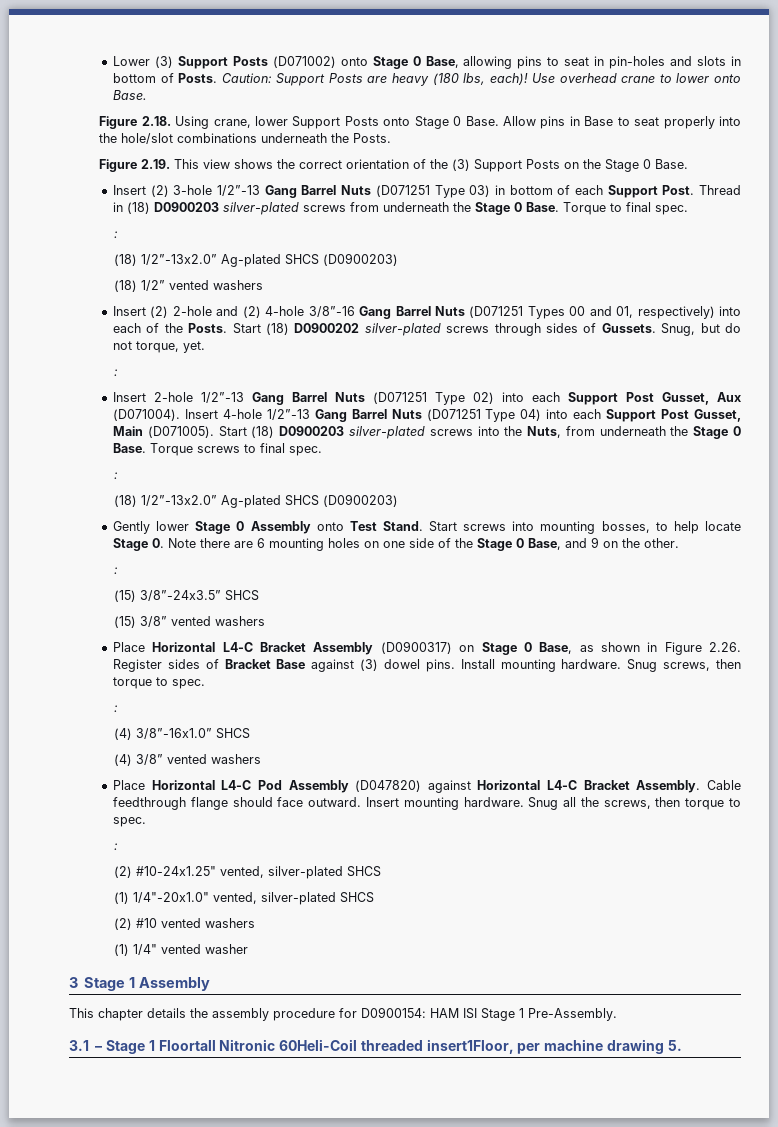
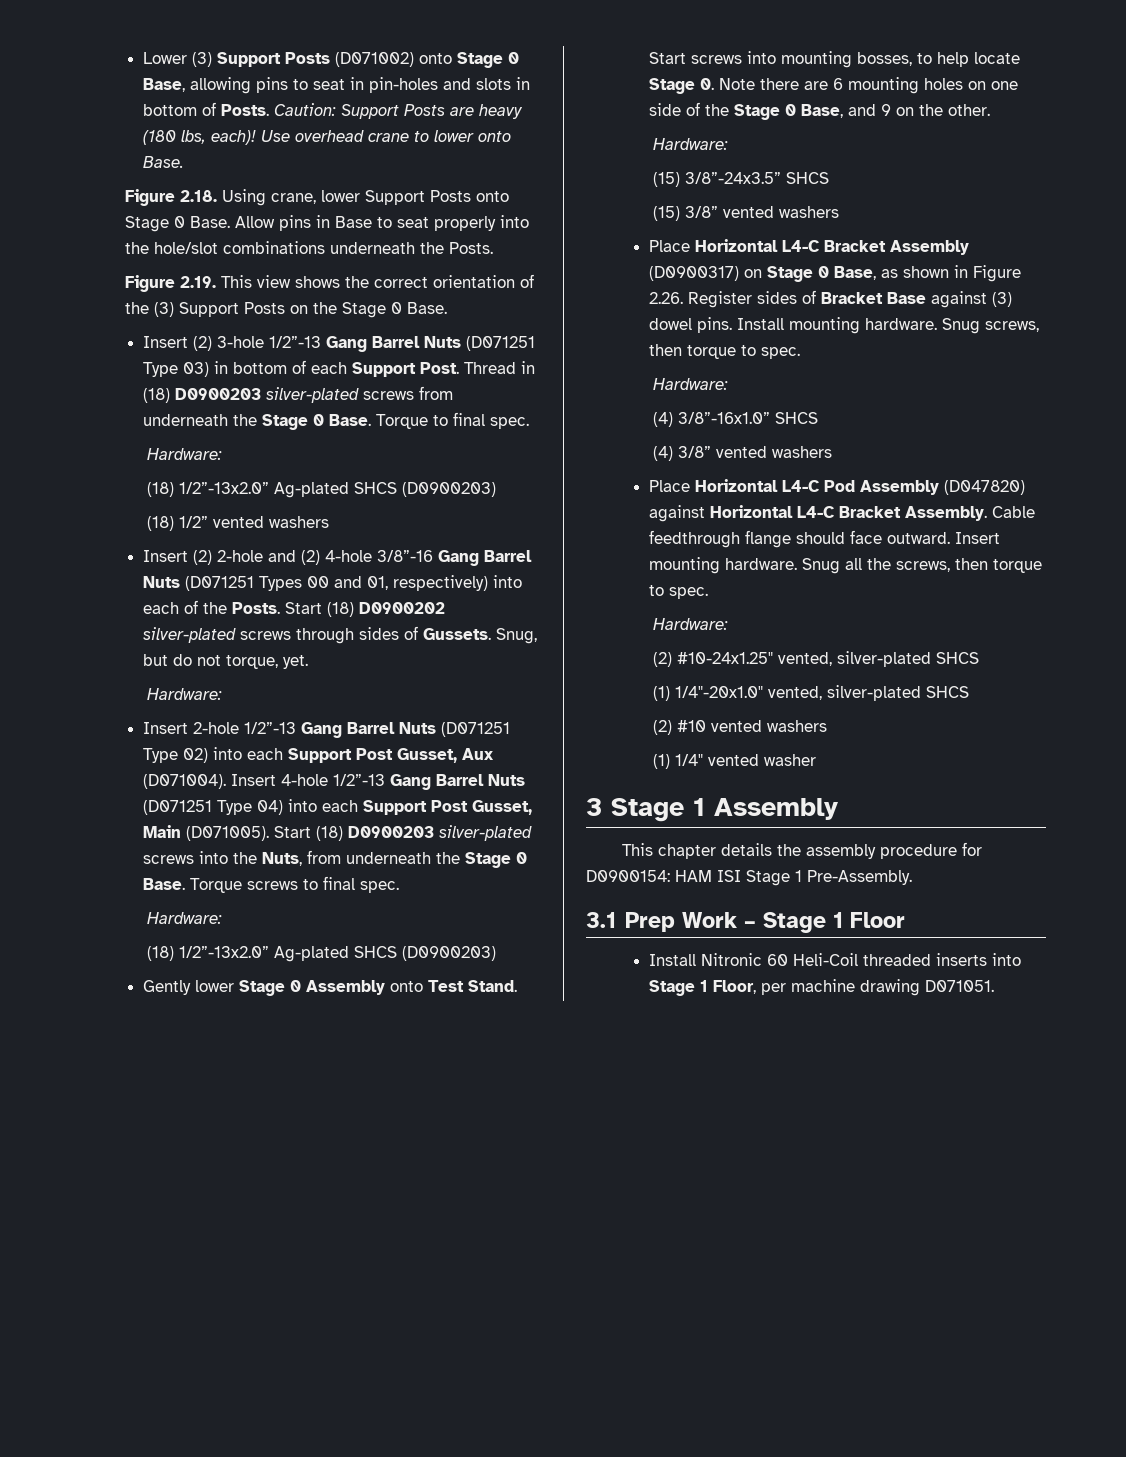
[114,231,119,238] : -> [146,448,222,460] Hardware:
[114,369,119,376] : -> [146,688,222,700] Hardware:
[114,472,119,479] : -> [146,912,222,924] Hardware:
[114,567,119,574] : -> [652,138,728,150] Hardware:
[114,705,119,712] : -> [652,378,728,390] Hardware:
[114,843,119,850] : -> [652,618,728,630] Hardware:
(89, 1045) none -> [624,912,737,932] Prep Work
[158,1039,514,1054] Floortall Nitronic 60Heli-Coil threaded insert1Floor, -> [849,912,905,928] [649,953,1022,966] [649,980,757,996] Floor // Install Nitronic 60 Heli-Coil threaded inserts into Stage 1 Floor,
[667,1040,682,1051] 5. -> [925,980,995,992] D071051.

